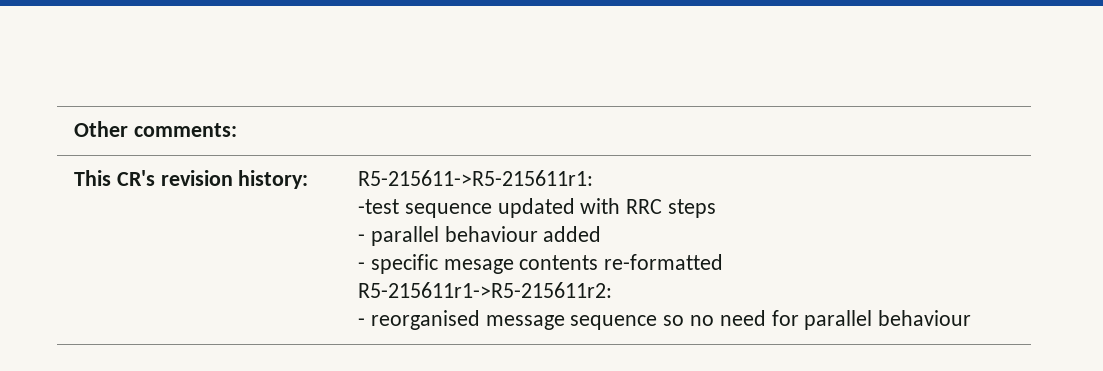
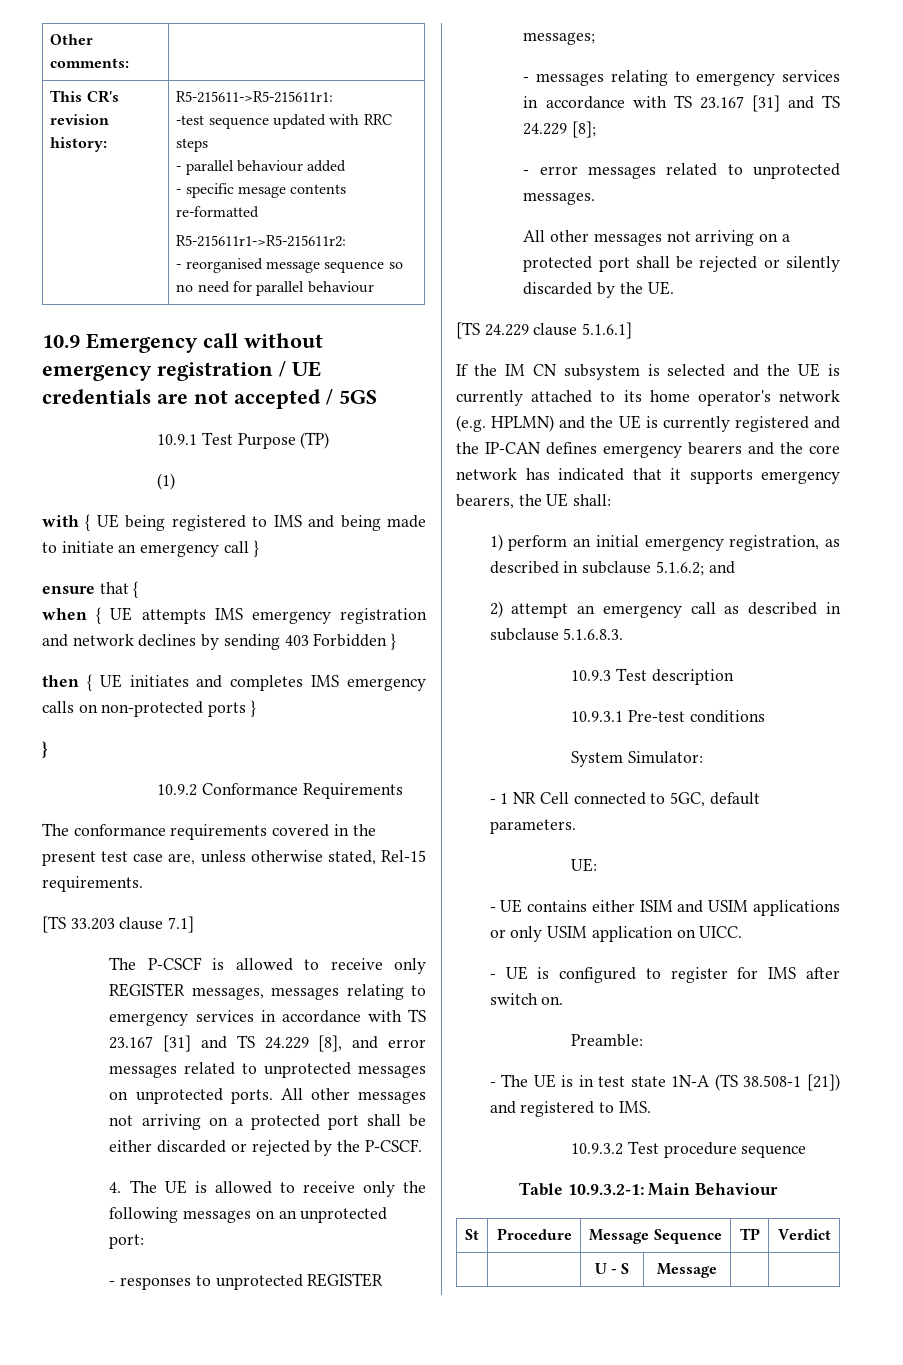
(972, 318) none -> [42,333,323,353] [42,361,321,381] [42,389,377,409] [157,432,330,449] [157,473,176,490] [42,514,427,531] [42,540,259,557] [42,581,139,598] [42,607,428,624] [42,633,397,650] [42,674,426,691] [42,700,256,717] [42,741,48,758] [157,783,403,799] [42,823,376,840] [42,850,426,866] [42,876,143,892] [42,916,195,933] [109,957,426,974] [109,983,426,1000] [109,1009,426,1026] [109,1035,426,1052] [109,1062,426,1078] [109,1088,426,1104] [109,1114,426,1130] [109,1139,422,1156] [109,1180,426,1197] [109,1207,388,1223] [109,1234,145,1249] [109,1273,384,1290] [523,32,596,45] [523,70,840,86] [523,95,840,112] [523,121,597,138] [523,163,840,179] [523,192,596,205] [523,230,790,246] [523,256,840,272] [523,281,674,298] [456,322,633,339] [456,363,840,380] [456,390,841,406] [456,415,840,432] [456,442,840,458] [456,468,840,484] [456,493,612,509] [489,534,840,551] [489,561,735,576] [489,601,841,618] [489,628,624,641] [571,668,734,685] [571,710,765,723] [571,751,703,767] [489,792,760,807] [489,819,576,834] [571,858,598,872] [489,899,840,916] [489,926,743,942] [489,966,840,983] [489,993,564,1005] [571,1034,644,1047] [489,1074,840,1091] [489,1101,651,1117] [571,1141,807,1158] [518,1182,779,1196] [465,1229,479,1240] [496,1228,572,1240] [589,1229,722,1244] [739,1228,760,1240] [777,1229,831,1240] [594,1263,630,1274] [657,1263,717,1278] // 10.9 Emergency call without emergency registration / UE credentials are not accepted / 5GS // 10.9.1 Test Purpose (TP) // (1) // with { UE being registered to IMS and being made to initiate an emergency call } // ensure that { // when { UE attempts IMS emergency registration and network declines by sending 403 Forbidden } // then { UE initiates and completes IMS emergency calls on non-protected ports } // } // 10.9.2 Conformance Requirements // The conformance requirements covered in the present test case are, unless otherwise stated, Rel-15 requirements. // [TS 33.203 clause 7.1] // The P-CSCF is allowed to receive only REGISTER messages, messages relating to emergency services in accordance with TS 23.167 [31] and TS 24.229 [8], and error messages related to unprotected messages on unprotected ports. All other messages not arriving on a protected port shall be either discarded or rejected by the P-CSCF. // 4. The UE is allowed to receive only the following messages on an unprotected port: // - responses to unprotected REGISTER messages; // - messages relating to emergency services in accordance with TS 23.167 [31] and TS 24.229 [8]; // - error messages related to unprotected messages. // All other messages not arriving on a protected port shall be rejected or silently discarded by the UE. // [TS 24.229 clause 5.1.6.1] // If the IM CN subsystem is selected and the UE is currently attached to its home operator's network (e.g. HPLMN) and the UE is currently registered and the IP-CAN defines emergency bearers and the core network has indicated that it supports emergency bearers, the UE shall: // 1) perform an initial emergency registration, as described in subclause 5.1.6.2; and // 2) attempt an emergency call as described in subclause 5.1.6.8.3. // 10.9.3 Test description // 10.9.3.1 Pre-test conditions // System Simulator: // - 1 NR Cell connected to 5GC, default parameters. // UE: // - UE contains either ISIM and USIM applications or only USIM application on UICC. // - UE is configured to register for IMS after switch on. // Preamble: // - The UE is in test state 1N-A (TS 38.508-1 [21]) and registered to IMS. // 10.9.3.2 Test procedure sequence // Table 10.9.3.2-1: Main Behaviour // St | Procedure | Message Sequence | TP | Verdict // | | U - S | Message | |

